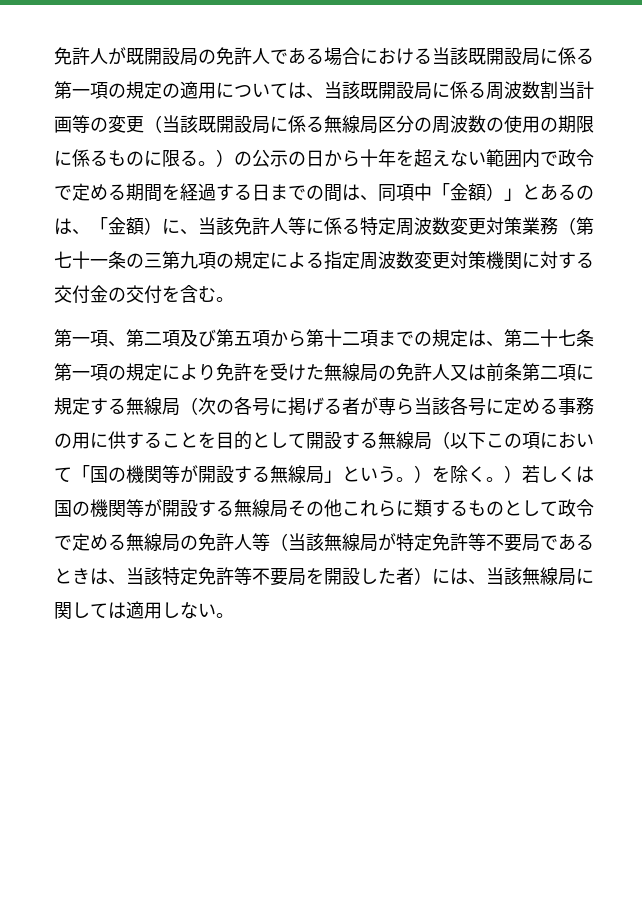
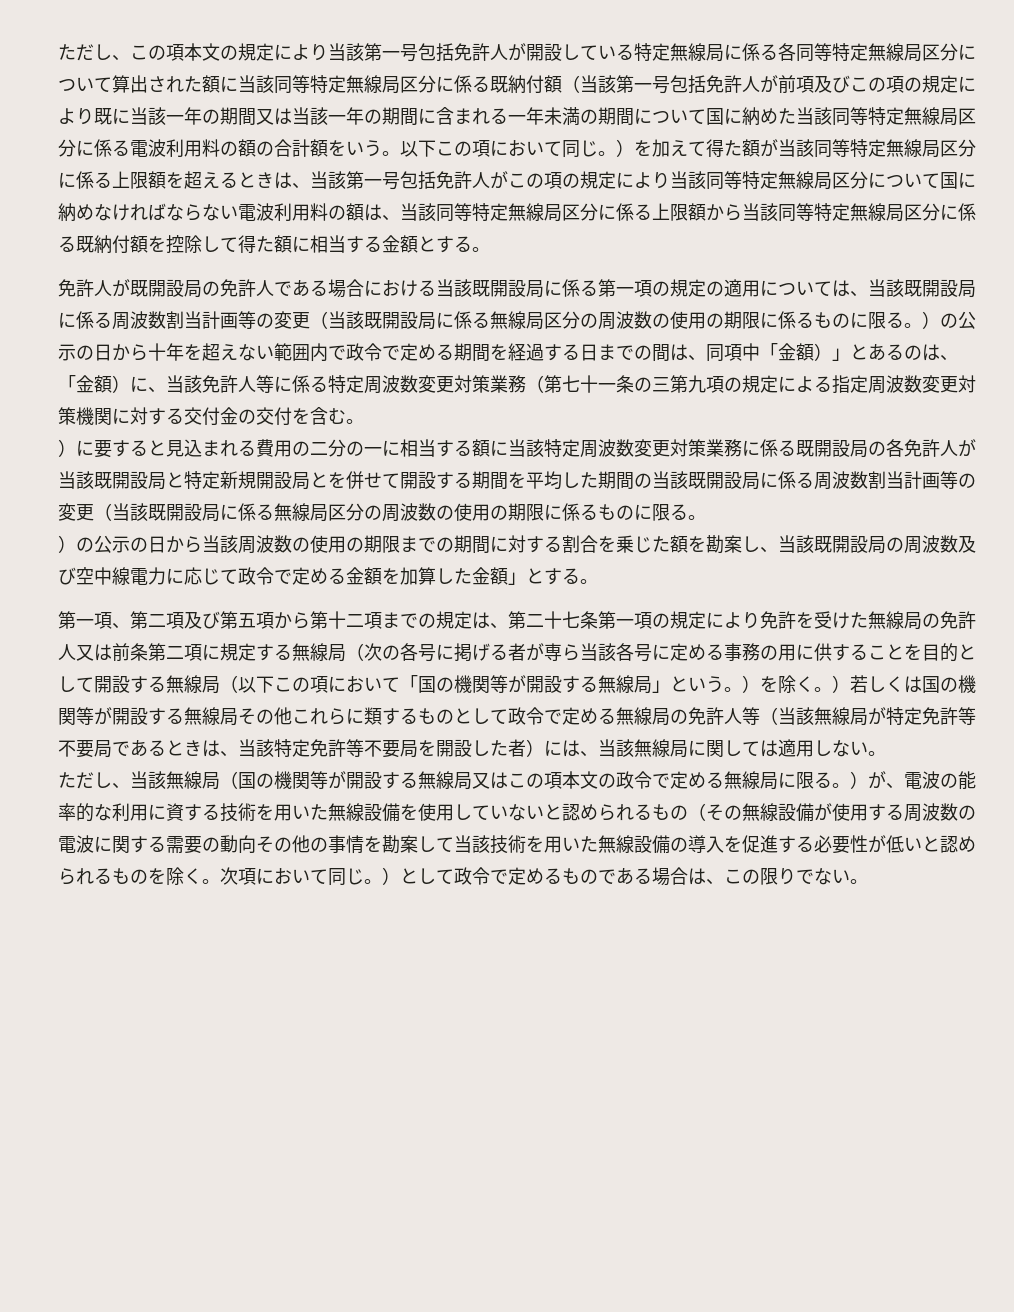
(53, 56) none -> [58,43,977,62] [58,75,977,94] [58,107,977,126] [58,139,977,158] [58,171,977,190] [58,203,977,222] [58,235,491,254] ただし、この項本文の規定により当該第一号包括免許人が開設している特定無線局に係る各同等特定無線局区分について算出された額に当該同等特定無線局区分に係る既納付額（当該第一号包括免許人が前項及びこの項の規定により既に当該一年の期間又は当該一年の期間に含まれる一年未満の期間について国に納めた当該同等特定無線局区分に係る電波利用料の額の合計額をいう。以下この項において同じ。）を加えて得た額が当該同等特定無線局区分に係る上限額を超えるときは、当該第一号包括免許人がこの項の規定により当該同等特定無線局区分について国に納めなければならない電波利用料の額は、当該同等特定無線局区分に係る上限額から当該同等特定無線局区分に係る既納付額を控除して得た額に相当する金額とする。 //
(234, 299) none -> [58,439,977,458] [58,471,977,490] [58,503,707,522] [58,535,977,554] [58,567,599,585] // ）に要すると見込まれる費用の二分の一に相当する額に当該特定周波数変更対策業務に係る既開設局の各免許人が当該既開設局と特定新規開設局とを併せて開設する期間を平均した期間の当該既開設局に係る周波数割当計画等の変更（当該既開設局に係る無線局区分の周波数の使用の期限に係るものに限る。 // ）の公示の日から当該周波数の使用の期限までの期間に対する割合を乗じた額を勘案し、当該既開設局の周波数及び空中線電力に応じて政令で定める金額を加算した金額」とする。
(234, 615) none -> [58,771,977,790] [58,803,977,822] [58,835,977,854] [58,867,869,886] // ただし、当該無線局（国の機関等が開設する無線局又はこの項本文の政令で定める無線局に限る。）が、電波の能率的な利用に資する技術を用いた無線設備を使用していないと認められるもの（その無線設備が使用する周波数の電波に関する需要の動向その他の事情を勘案して当該技術を用いた無線設備の導入を促進する必要性が低いと認められるものを除く。次項において同じ。）として政令で定めるものである場合は、この限りでない。

